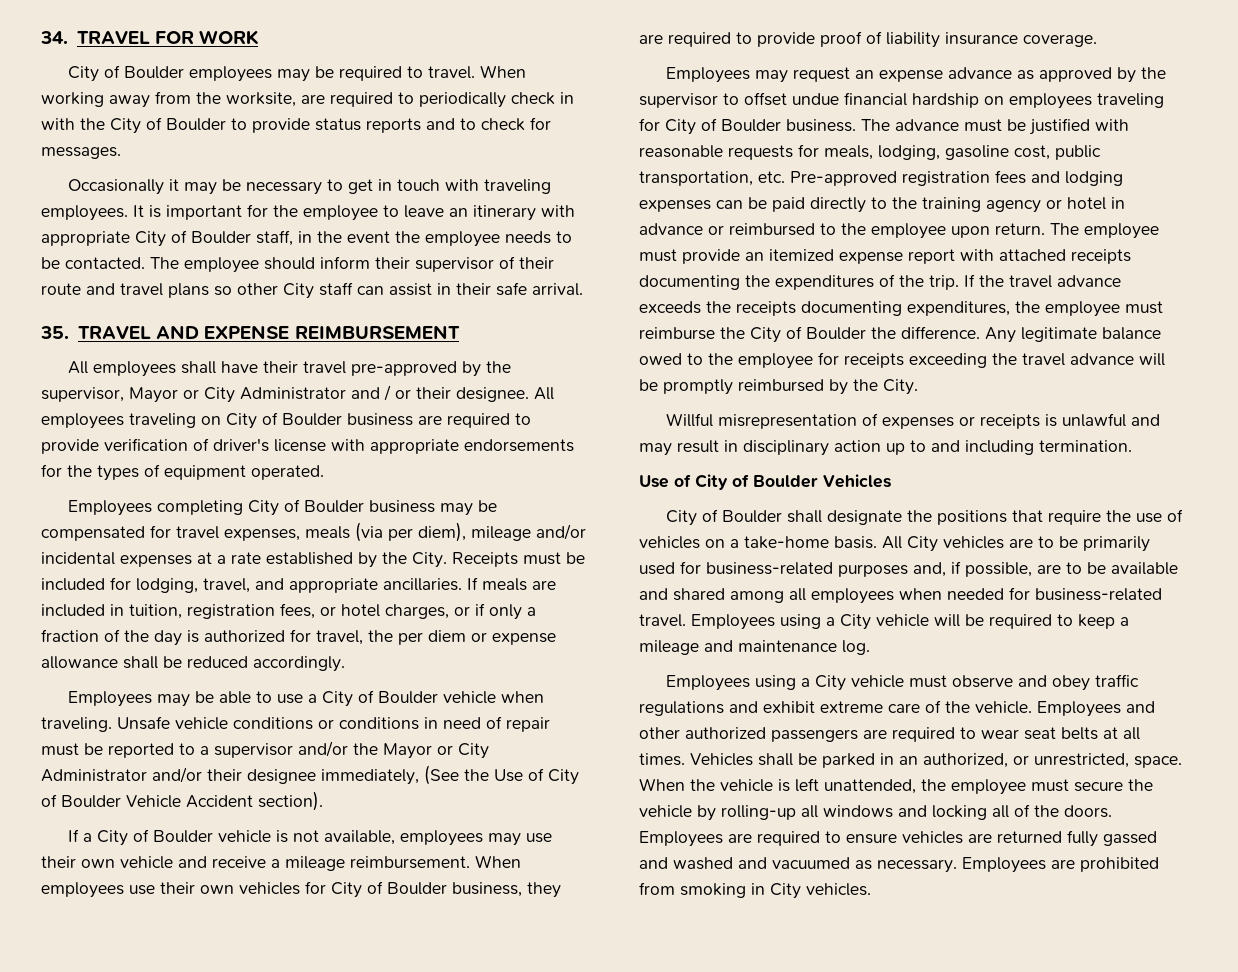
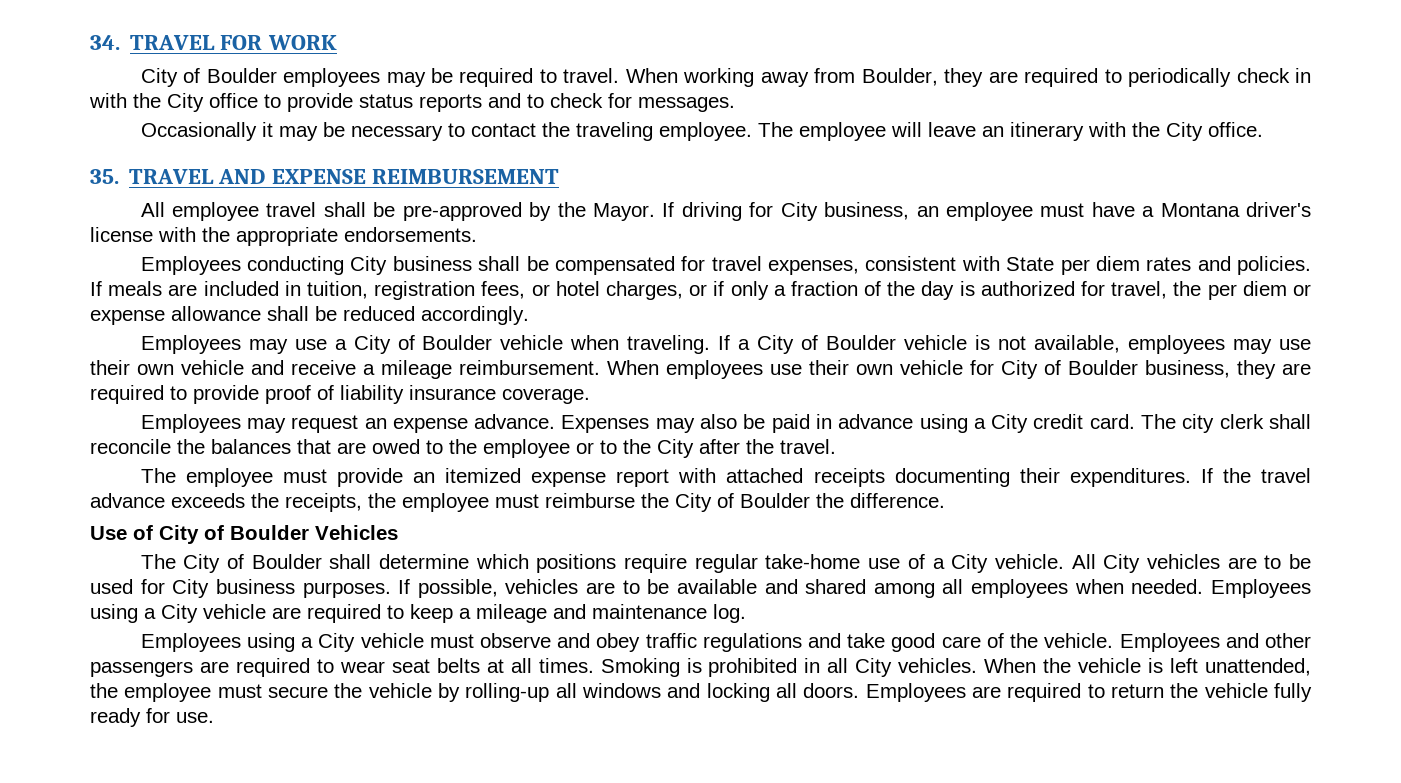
[196,92,296,107] the worksite, -> [861,68,984,87] Boulder, they
[146,117,226,131] of Boulder -> [209,93,258,108] office
[348,179,552,194] [41,204,575,221] [41,230,572,247] [41,256,554,273] [41,282,583,299] get in touch with traveling employees. It is important for the employee to leave an itinerary with appropriate City of Boulder staff, in the event the employee needs to be contacted. The employee should inform their supervisor of their route and travel plans so other City staff can assist in their safe arrival. -> [470,122,1263,141] contact the traveling employee. The employee will leave an itinerary with the City office.
[93,361,512,377] [41,385,554,403] [41,412,531,429] [41,438,574,454] [41,464,324,481] [68,499,474,516] employees shall have their travel pre-approved by the supervisor, Mayor or City Administrator and / or their designee. All employees traveling on City of Boulder business are required to provide verification of driver's license with appropriate endorsements for the types of equipment operated. // Employees completing City of Boulder business may -> [172,202,1311,221] [90,227,477,246] [140,256,521,275] employee travel shall be pre-approved by the Mayor. If driving for City business, an employee must have a Montana driver's license with the appropriate endorsements. // Employees conducting City business shall
[305,522,586,542] [41,552,585,568] [41,577,462,593] meals (via per diem), mileage and/or incidental expenses at a rate established by the City. Receipts must be included for lodging, travel, and appropriate ancillaries. -> [865,256,1311,275] consistent with State per diem rates and policies.
[195,691,273,704] be able to -> (288, 346) none
[117,716,550,732] [41,741,489,759] [41,765,579,785] [41,791,323,811] Unsafe vehicle conditions or conditions in need of repair must be reported to a supervisor and/or the Mayor or City Administrator and/or their designee immediately, (See the Use of City of Boulder Vehicle Accident section). // -> (711, 344) none
[239,882,300,895] vehicles -> [900,360,963,375] vehicle
[948,67,1167,83] [639,92,1164,109] [639,118,1129,135] [639,144,1101,160] [639,170,1123,186] [639,197,1125,213] [639,223,1045,239] advance as approved by the supervisor to offset undue financial hardship on employees traveling for City of Boulder business. The advance must be justified with reasonable requests for meals, lodging, gasoline cost, public transportation, etc. Pre-approved registration fees and lodging expenses can be paid directly to the training agency or hotel in advance or reimbursed to the employee upon return. -> [474,414,1312,433] [90,439,836,458] advance. Expenses may also be paid in advance using a City credit card. The city clerk shall reconcile the balances that are owed to the employee or to the City after the travel. //
[745,274,959,290] the expenditures of the trip. -> [1019,468,1191,487] their expenditures.
[736,301,1010,316] receipts documenting expenditures, -> [285,493,362,512] receipts,
[985,327,1161,343] [639,352,1165,369] [639,379,918,395] [666,413,1161,429] [639,440,1132,456] Any legitimate balance owed to the employee for receipts exceeding the travel advance will be promptly reimbursed by the City. // Willful misrepresentation of expenses or receipts is unlawful and may result in disciplinary action up to and including termination. -> (945, 500) none
(891, 481) none -> [140,554,176,569] The
[827,509,1184,525] [639,536,877,549] designate the positions that require the use of vehicles on a take-home basis. -> [379,554,1064,573] determine which positions require regular take-home use of a City vehicle.
[1083,536,1150,552] primarily -> (1312, 561) none
[706,561,1032,577] business-related purposes and, if possible, -> [172,579,579,598] City business purposes. If possible, vehicles
[947,587,1162,601] [639,614,984,630] needed for business-related travel. Employees using a City vehicle will be -> [1131,579,1311,598] [90,604,301,623] needed. Employees using a City vehicle are
[763,701,883,713] exhibit extreme -> [847,633,936,652] take good
[685,727,766,739] authorized -> (1311, 640) none
[690,753,1182,768] Vehicles shall be parked in an authorized, or unrestricted, space. -> [600,658,978,677] Smoking is prohibited in all City vehicles.
[1014,804,1059,817] of the -> (798, 690) none
[846,830,1157,847] [639,857,1159,873] [639,882,871,899] ensure vehicles are returned fully gassed and washed and vacuumed as necessary. Employees are prohibited from smoking in City vehicles. -> [1111,683,1313,702] [90,708,214,727] return the vehicle fully ready for use.

